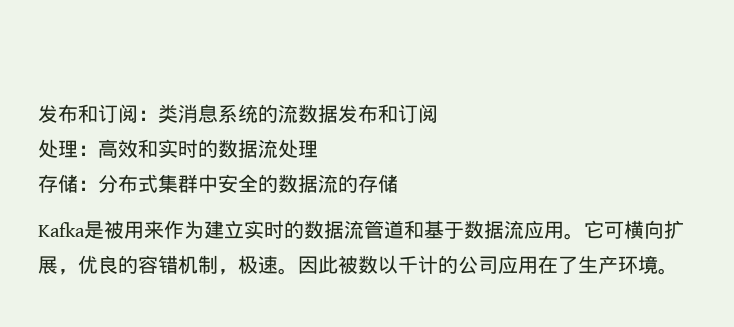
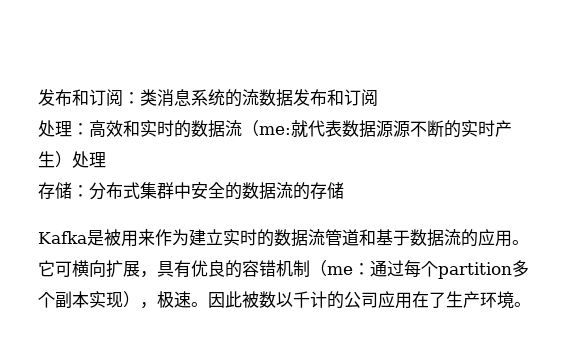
(278, 148) none -> [242,120,512,138] [38,151,72,168] （me:就代表数据源源不断的实时产生）
(524, 229) none -> [461,229,478,247] 的
(78, 272) none -> [157,260,191,278] 具有
(218, 264) none -> [310,260,529,279] [38,291,140,309] （me：通过每个partition多个副本实现）

